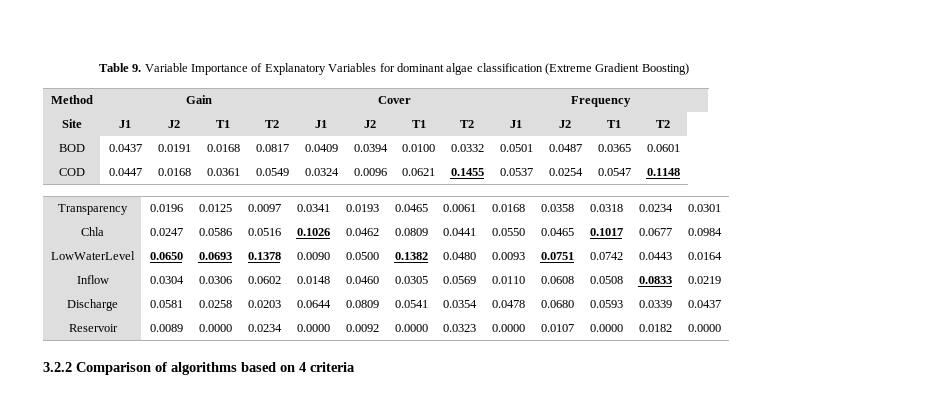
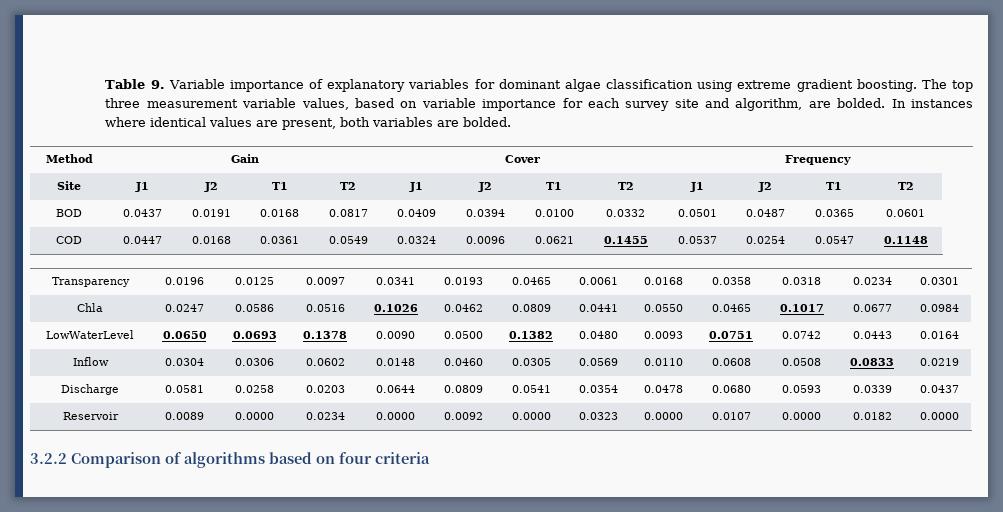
[191,63,689,75] Importance of Explanatory Variables for dominant algae classification (Extreme Gradient Boosting) -> [229,79,973,92] [105,98,973,111] [105,117,512,130] importance of explanatory variables for dominant algae classification using extreme gradient boosting. The top three measurement variable values, based on variable importance for each survey site and algorithm, are bolded. In instances where identical values are present, both variables are bolded.
[299,362,306,372] 4 -> [339,452,372,464] four

